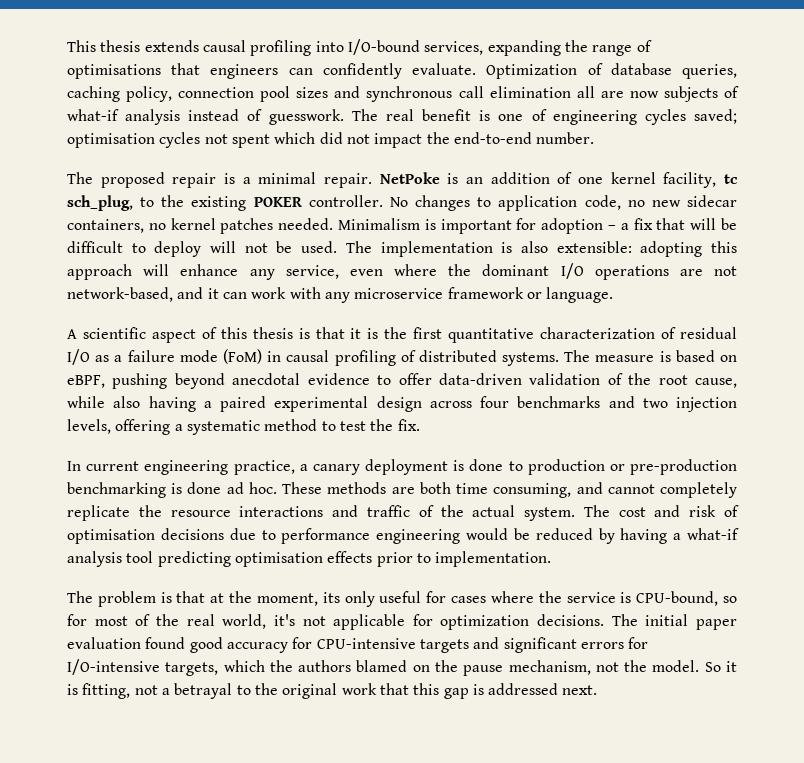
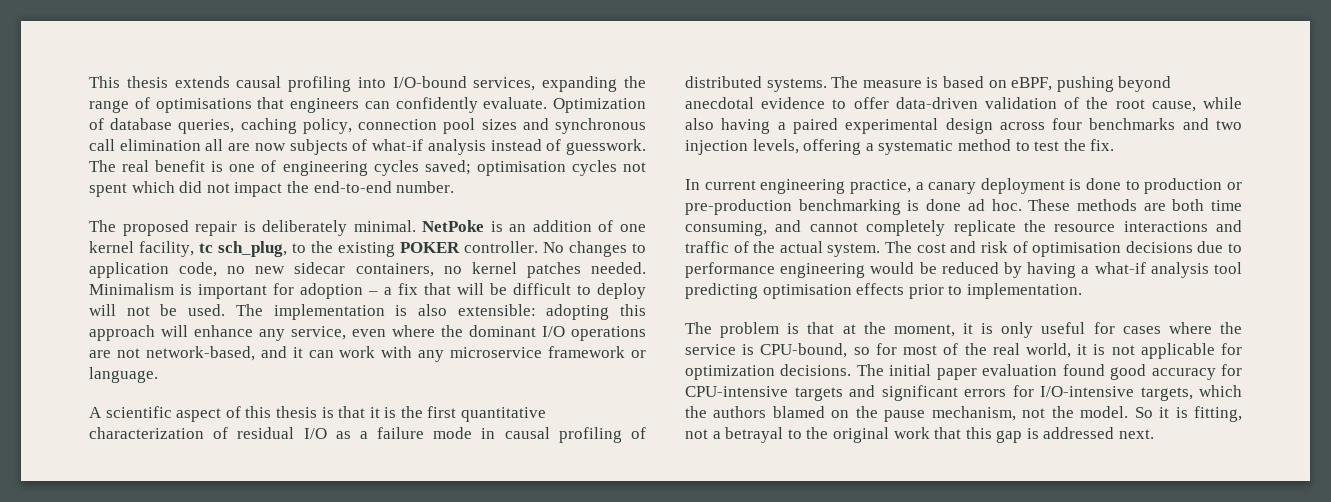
[242,172,372,188] a minimal repair. -> [262,220,416,236] deliberately minimal.
[222,349,262,364] (FoM) -> (473, 433) none
[322,592,340,603] its -> [963,323,994,334] it is
[273,614,295,626] it's -> [1077,344,1106,355] it is

